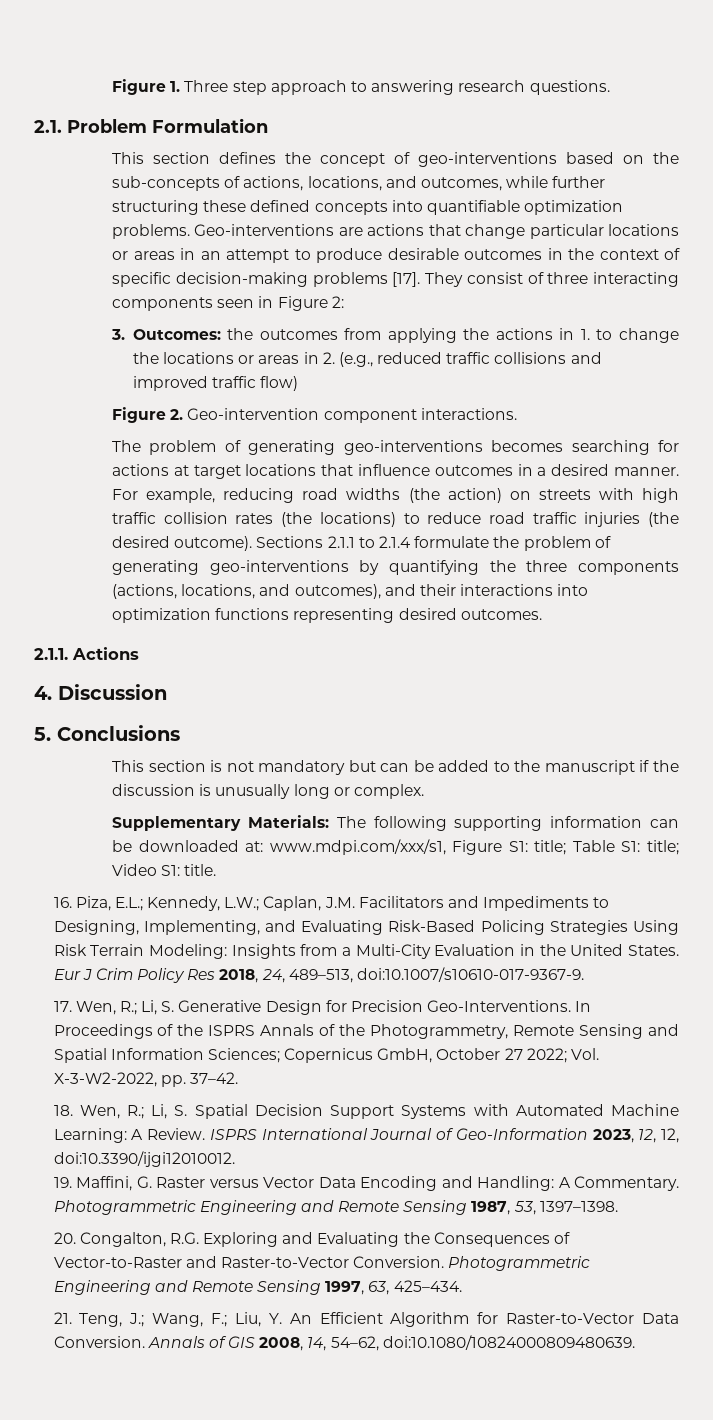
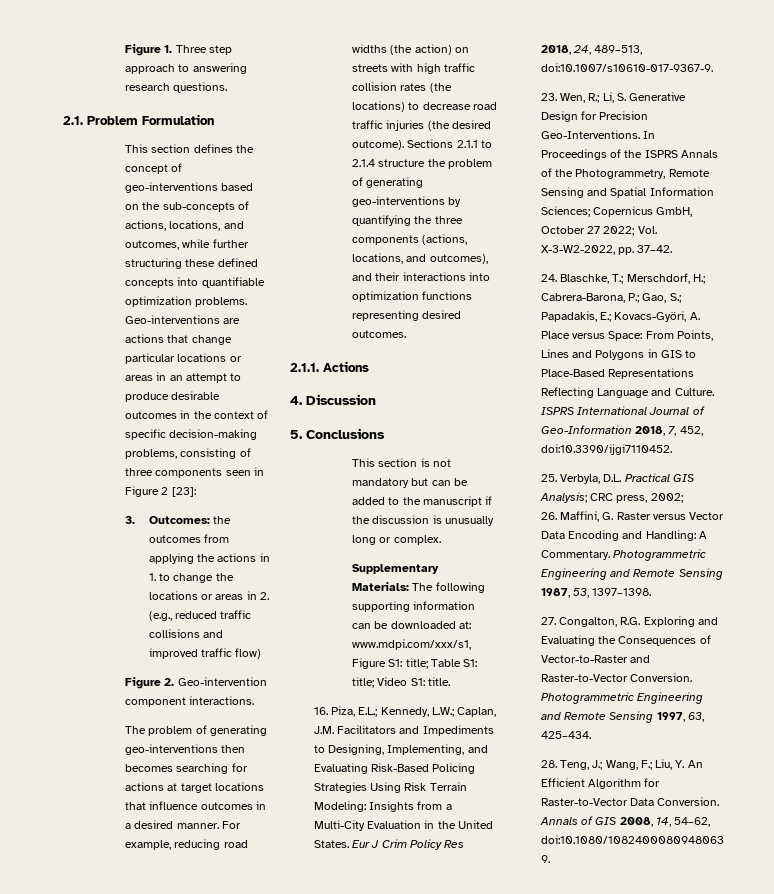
[312,272,523,287] problems [17]. They consist -> [125,448,237,459] problems, consisting
[593,272,679,287] interacting -> (154, 472) none
[331,296,344,308] 2: -> [161,487,196,497] 2 [23]:
(483, 447) none -> [221,745,246,753] then
[427,512,482,524] reduce -> [422,102,471,110] decrease
[414,536,490,548] formulate -> [378,159,426,167] structure
[53,1001,72,1012] 17. -> [540,93,557,101] 23.
[53,1104,679,1119] [53,1128,206,1143] 18. Wen, R.; Li, S. Spatial Decision Support Systems with Automated Machine Learning: A Review. -> [540,273,705,284] [540,293,681,303] [540,311,700,322] [540,330,713,341] [540,349,697,360] [540,368,695,379] [540,387,714,398] 24. Blaschke, T.; Merschdorf, H.; Cabrera-Barona, P.; Gao, S.; Papadakis, E.; Kovacs-Györi, A. Place versus Space: From Points, Lines and Polygons in GIS to Place-Based Representations Reflecting Language and Culture.
[592,1128,679,1143] [53,1151,235,1167] [53,1177,72,1188] 2023, 12, 12, doi:10.3390/ijgi12010012. // 19. -> [635,426,703,436] [540,444,672,455] [540,473,694,484] [539,492,683,503] [540,512,557,520] 2018, 7, 452, doi:10.3390/ijgi7110452. // 25. Verbyla, D.L. Practical GIS Analysis; CRC press, 2002; // 26.
[53,1232,76,1244] 20. -> [540,617,556,625] 27.
[53,1312,72,1324] 21. -> [540,760,557,768] 28.

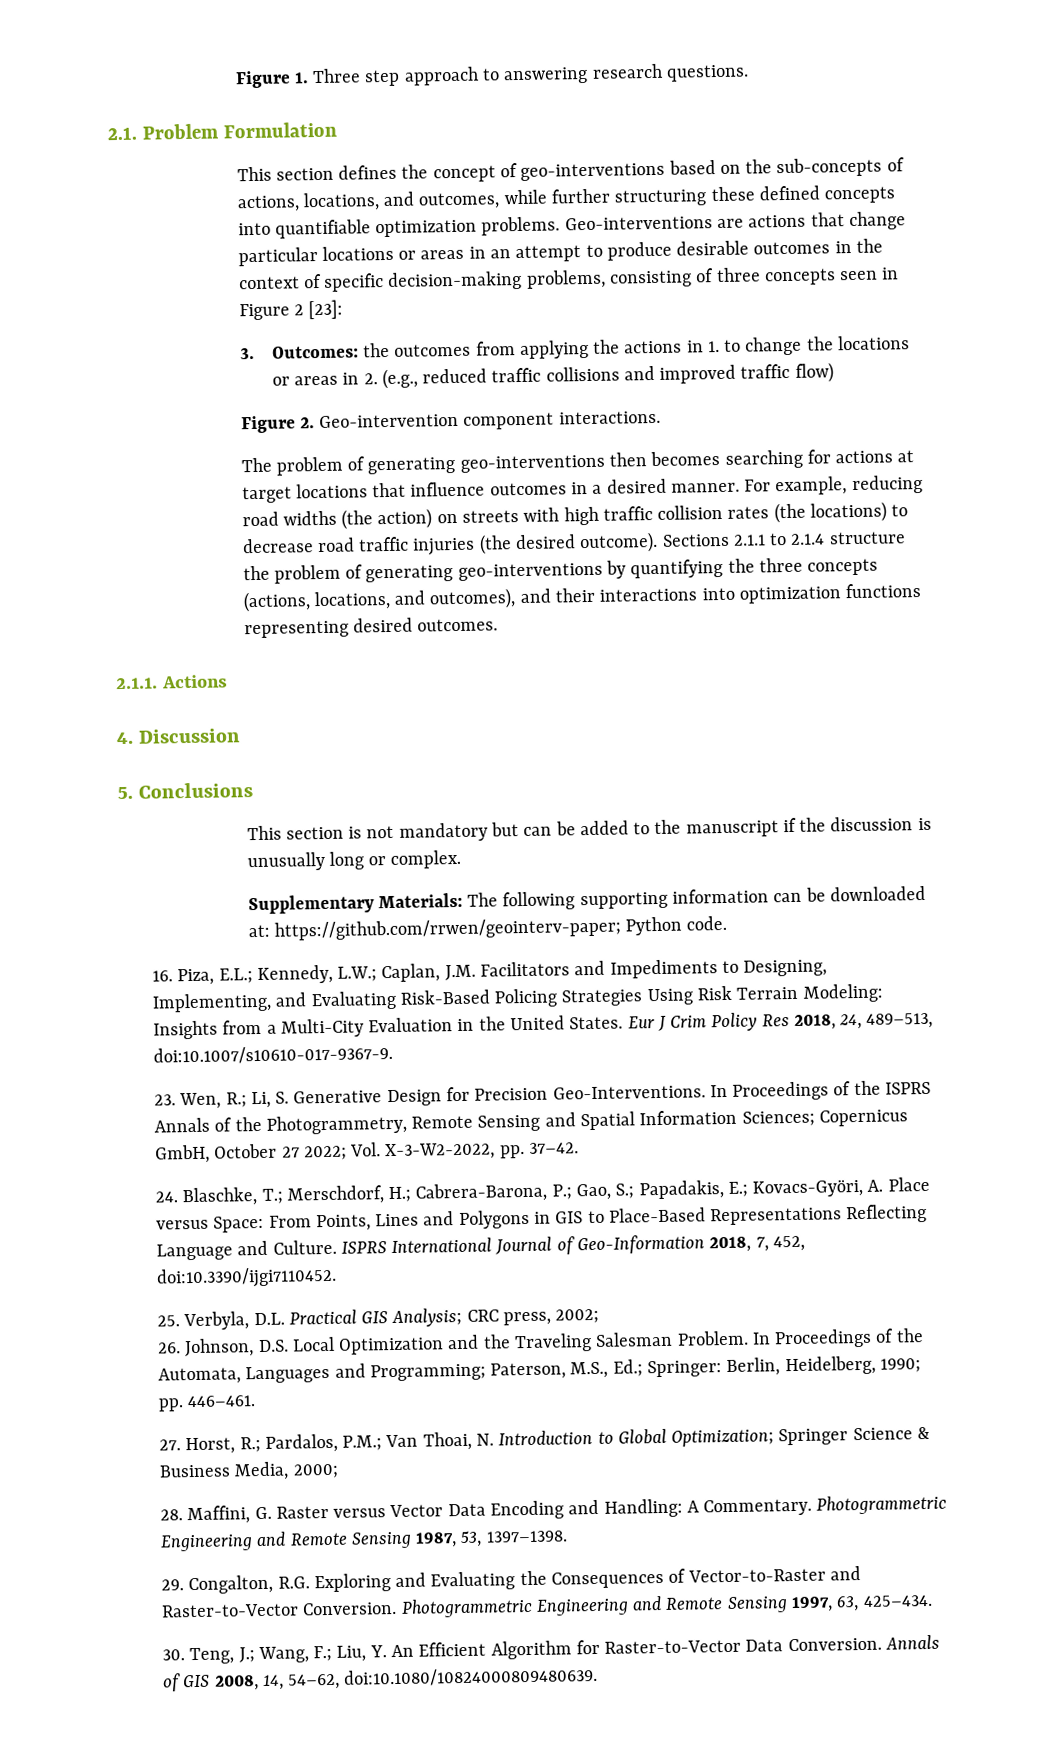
[155,468,223,478] components -> [763,268,836,286] concepts
[352,235,420,245] components -> [807,558,879,576] concepts
[352,639,472,650] [352,658,478,669] [352,677,450,688] www.mdpi.com/xxx/s1, Figure S1: title; Table S1: title; Video S1: title. -> [273,915,728,941] https://github.com/rrwen/geointerv-paper; Python code.
(557, 516) none -> [184,1328,924,1358] [158,1355,921,1385] [158,1395,256,1412] [159,1426,930,1455] [159,1461,339,1481] [160,1509,184,1521] Johnson, D.S. Local Optimization and the Traveling Salesman Problem. In Proceedings of the Automata, Languages and Programming; Paterson, M.S., Ed.; Springer: Berlin, Heidelberg, 1990; pp. 446–461. // 27. Horst, R.; Pardalos, P.M.; Van Thoai, N. Introduction to Global Optimization; Springer Science & Business Media, 2000; // 28.
[540,617,556,625] 27. -> [161,1579,185,1591] 29.
[540,760,557,768] 28. -> [162,1649,186,1661] 30.

